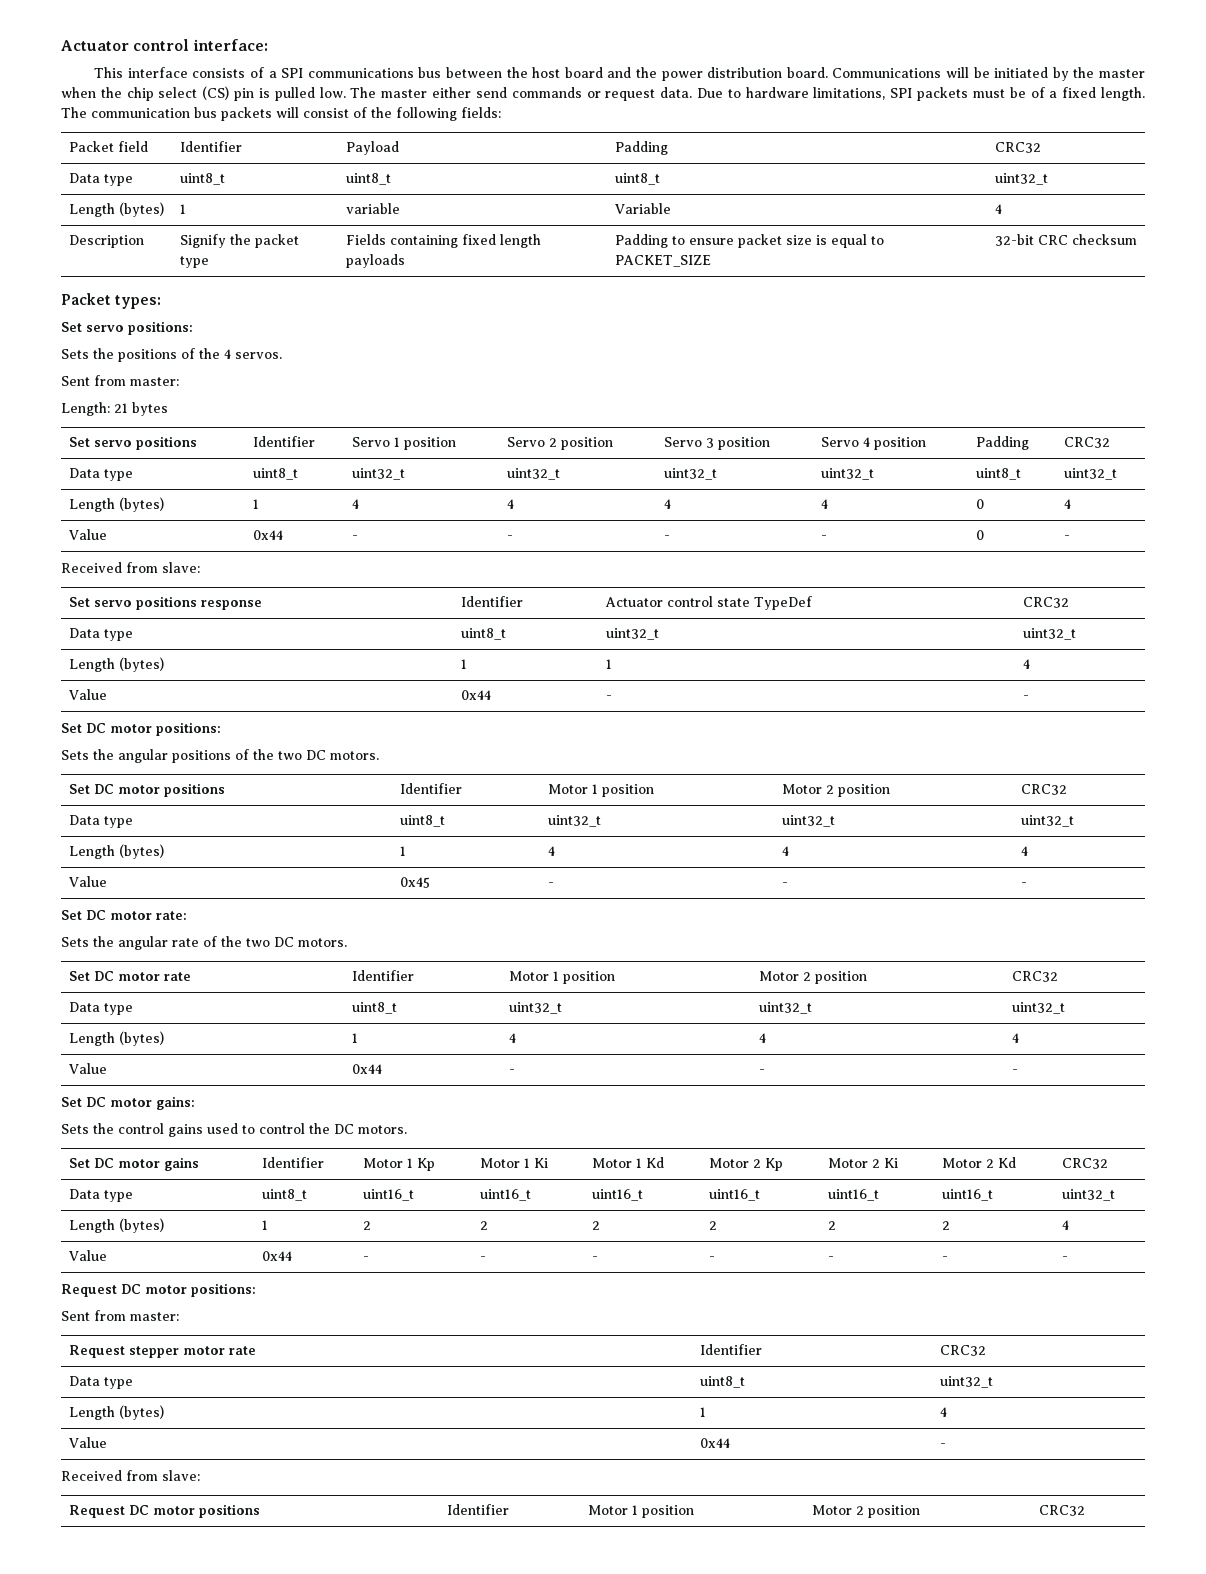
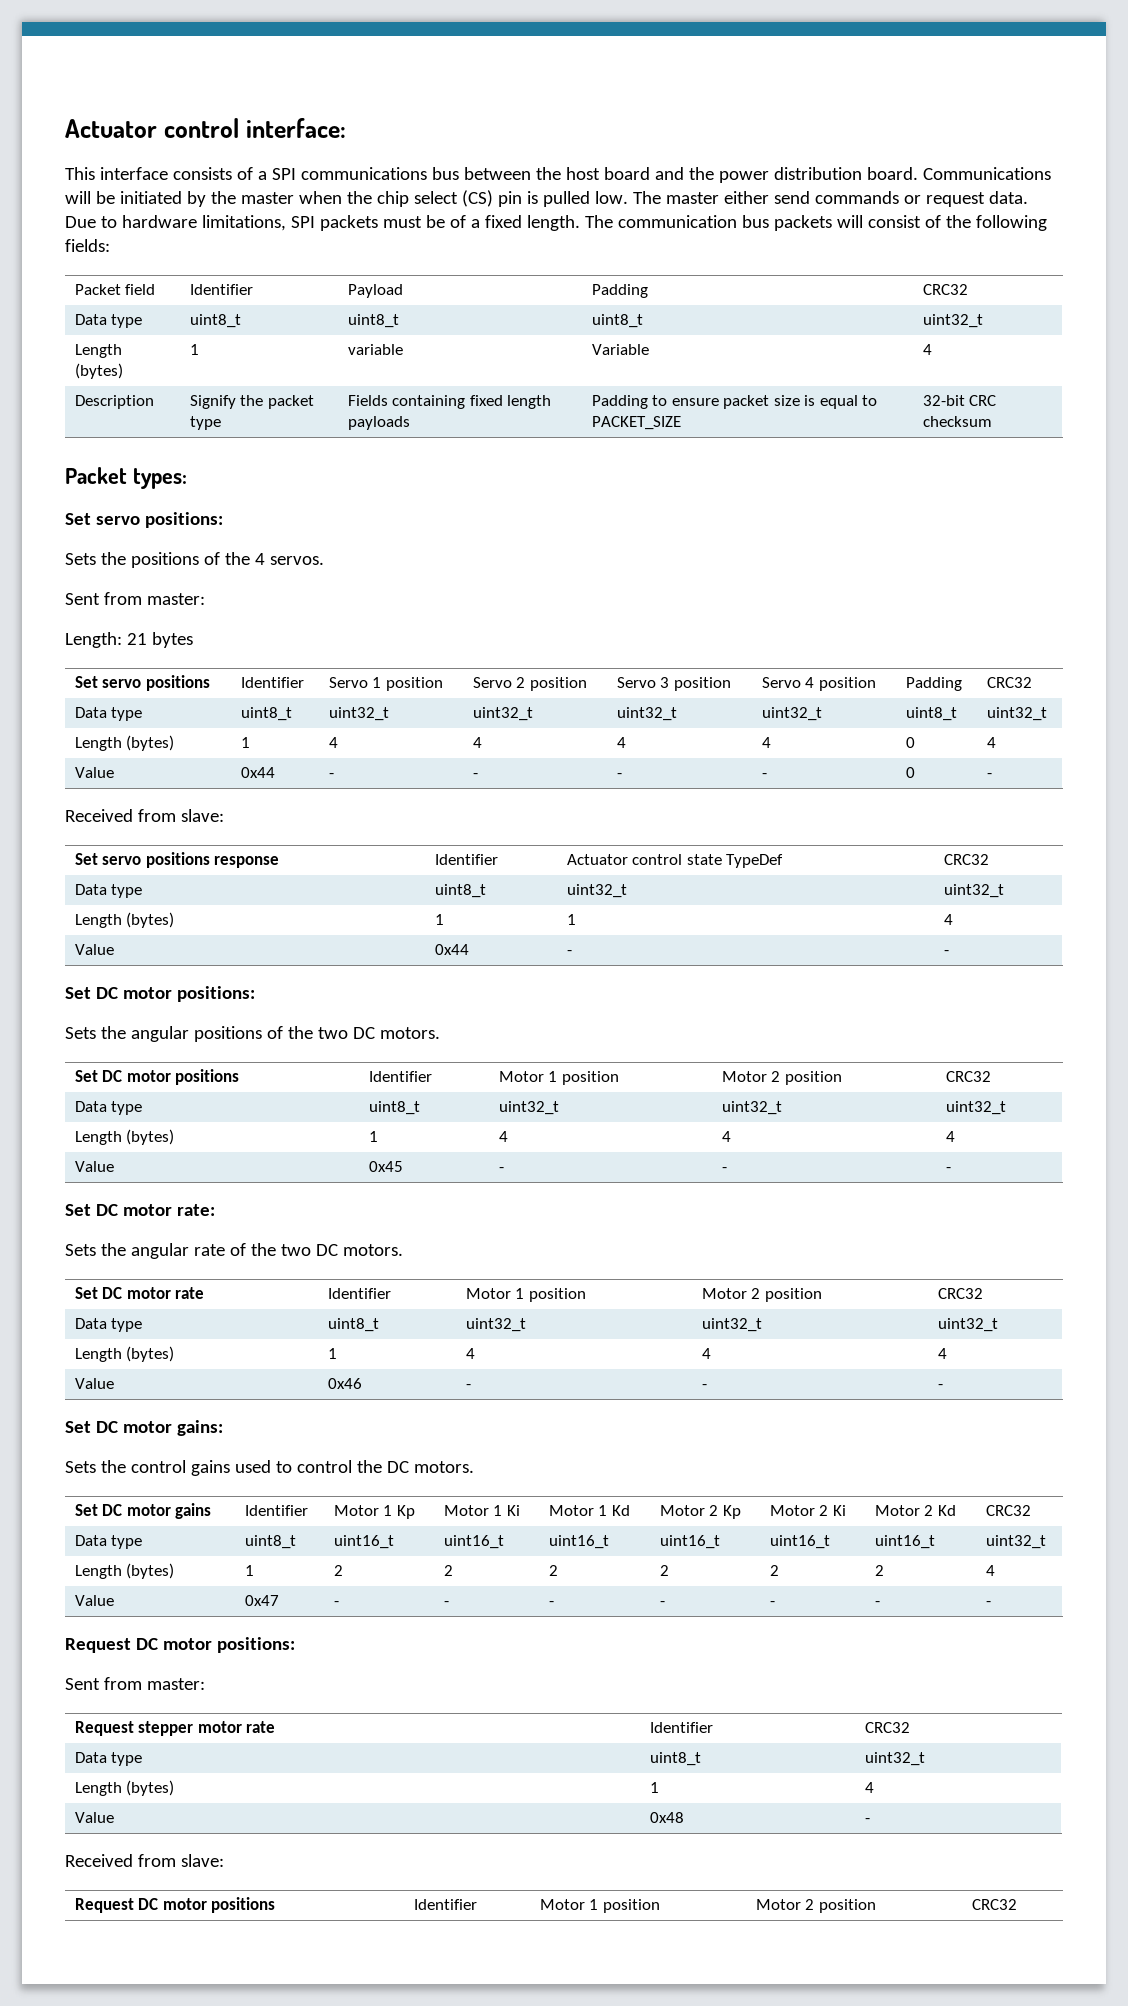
[351,1064,382,1074] 0x44 -> [328,1378,363,1389] 0x46
[261,1251,292,1261] 0x44 -> [245,1595,280,1606] 0x47
[699,1438,730,1448] 0x44 -> [650,1812,685,1823] 0x48

